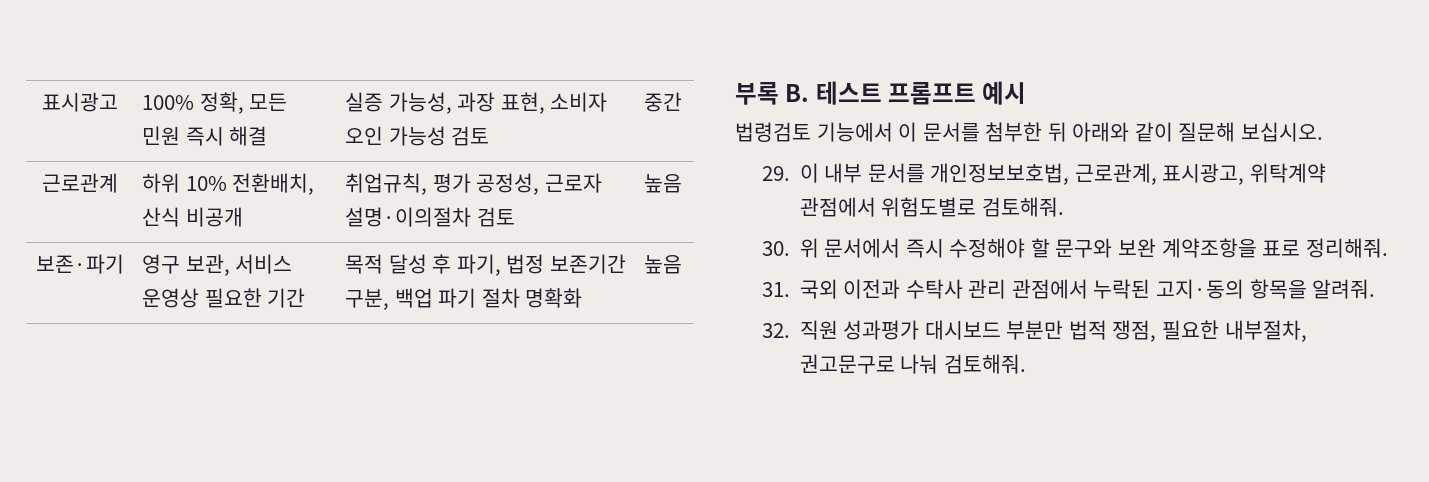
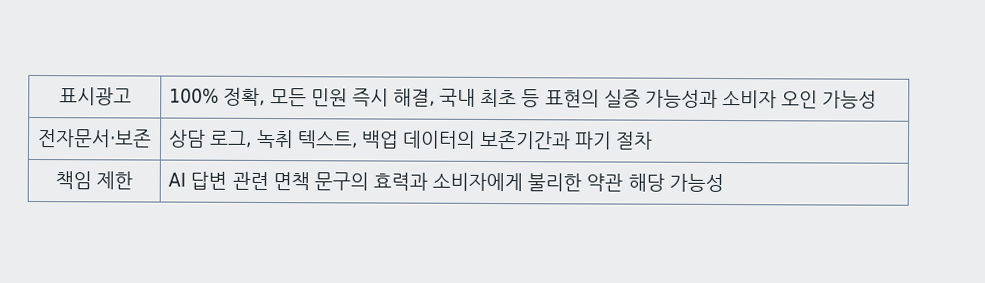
[229,126,268,146] [345,92,608,114] [345,126,490,146] [644,92,683,112] [42,173,118,193] [142,173,315,195] [142,207,243,227] [345,173,602,195] [345,207,515,227] [644,174,683,193] [36,254,124,274] [142,254,293,276] [142,288,306,308] [345,254,626,276] [345,288,583,310] [644,255,683,274] [735,81,1027,105] [735,122,1323,142] [761,163,1326,185] [799,197,1064,217] [761,238,1388,258] [761,279,1376,299] [761,320,1307,342] [799,354,1026,374] 해결 | 실증 가능성, 과장 표현, 소비자 오인 가능성 검토 | 중간 // 근로관계 | 하위 10% 전환배치, 산식 비공개 | 취업규칙, 평가 공정성, 근로자 설명·이의절차 검토 | 높음 // 보존·파기 | 영구 보관, 서비스 운영상 필요한 기간 | 목적 달성 후 파기, 법정 보존기간 구분, 백업 파기 절차 명확화 | 높음 // 부록 B. 테스트 프롬프트 예시 // 법령검토 기능에서 이 문서를 첨부한 뒤 아래와 같이 질문해 보십시오. // 29. 이 내부 문서를 개인정보보호법, 근로관계, 표시광고, 위탁계약 관점에서 위험도별로 검토해줘. // 30. 위 문서에서 즉시 수정해야 할 문구와 보완 계약조항을 표로 정리해줘. // 31. 국외 이전과 수탁사 관리 관점에서 누락된 고지·동의 항목을 알려줘. // 32. 직원 성과평가 대시보드 부분만 법적 쟁점, 필요한 내부절차, 권고문구로 나눠 검토해줘. -> [392,88,878,109] [37,129,152,148] [168,129,654,150] [54,171,134,190] [168,171,724,193] 해결, 국내 최초 등 표현의 실증 가능성과 소비자 오인 가능성 // 전자문서·보존 | 상담 로그, 녹취 텍스트, 백업 데이터의 보존기간과 파기 절차 // 책임 제한 | AI 답변 관련 면책 문구의 효력과 소비자에게 불리한 약관 해당 가능성

